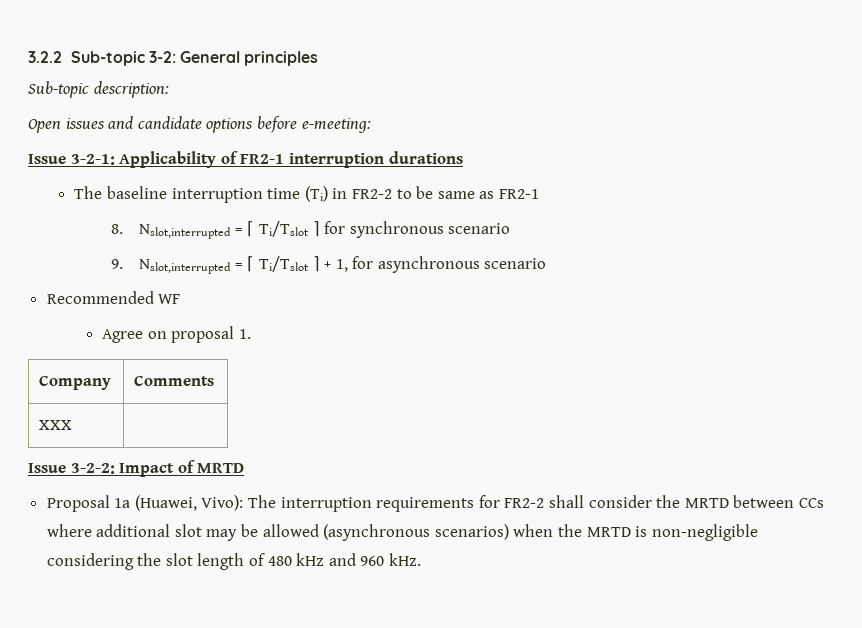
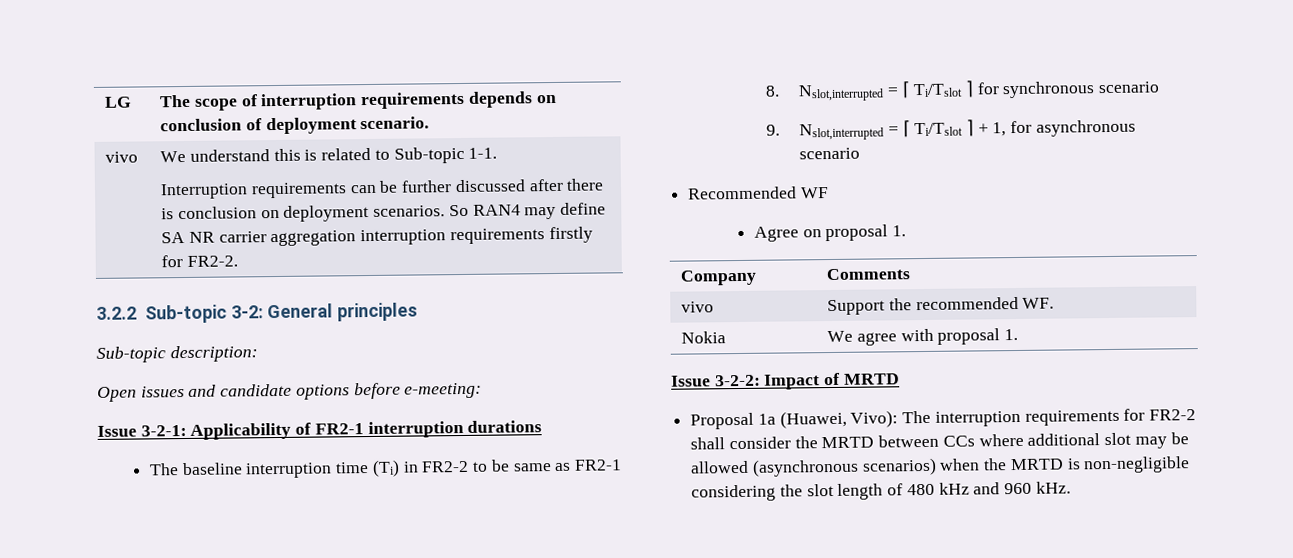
(28, 57) none -> [104,96,133,108] [159,91,557,111] [160,116,430,135] [105,151,139,163] [160,146,498,164] [160,178,605,200] [161,202,606,222] [161,226,593,247] [161,255,238,268] LG | The scope of interruption requirements depends on conclusion of deployment scenario. // vivo | We understand this is related to Sub-topic 1-1. // Interruption requirements can be further discussed after there is conclusion on deployment scenarios. So RAN4 may define SA NR carrier aggregation interruption requirements firstly for FR2-2. //
[39,420,73,430] XXX | -> [681,301,715,313] [827,296,1055,316] [681,331,727,344] [827,328,1019,346] vivo | Support the recommended WF. // Nokia | We agree with proposal 1.

